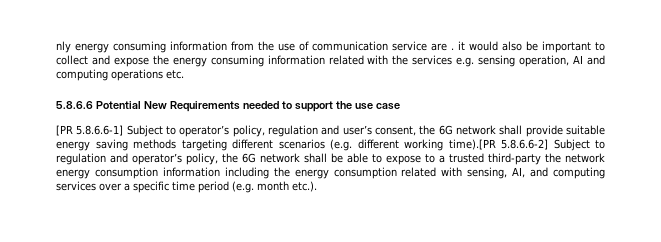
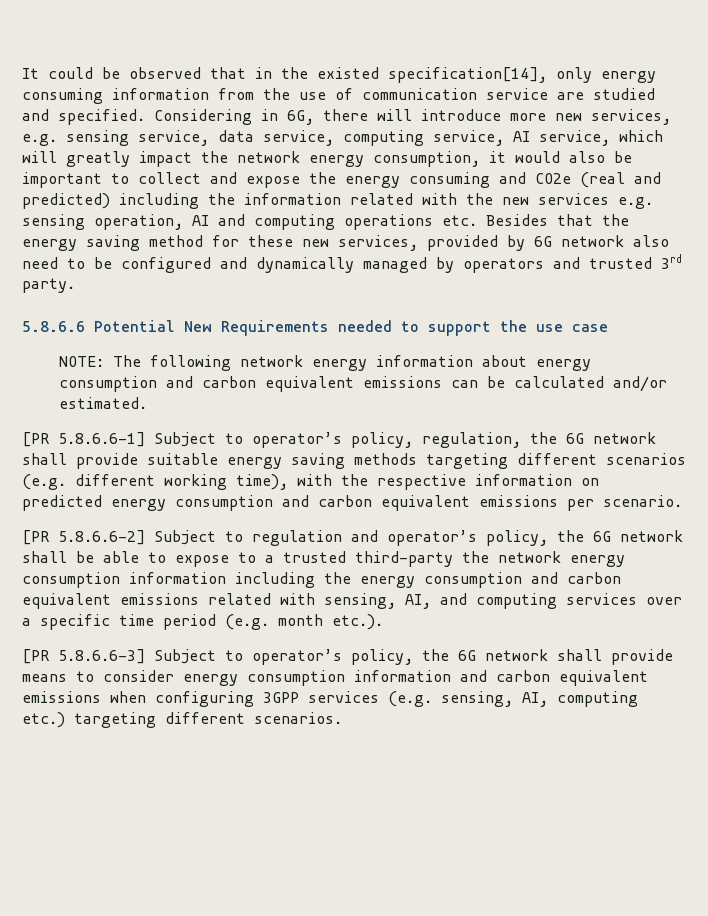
[56,41,71,53] nly -> [22,67,592,83] It could be observed that in the existed specification[14], only
[451,48,454,50] . -> [593,88,655,100] [22,109,671,125] [22,130,663,146] [22,151,480,167] studied and specified. Considering in 6G, there will introduce more new services, e.g. sensing service, data service, computing service, AI service, which will greatly impact the network energy consumption,
(264, 61) none -> [499,172,661,188] [22,193,235,209] and CO2e (real and predicted) including the
(409, 60) none -> [502,197,529,205] new
(184, 74) none -> [486,214,629,226] [22,235,669,251] [22,254,682,273] [22,278,75,293] Besides that the energy saving method for these new services, provided by 6G network also need to be configured and dynamically managed by operators and trusted 3rd party.
(400, 106) none -> [59,355,592,371] [59,376,668,392] [59,397,148,409] // NOTE: The following network energy information about energy consumption and carbon equivalent emissions can be calculated and/or estimated.
[268,125,416,137] regulation and user’s consent, -> [422,432,521,448] regulation,
[448,139,496,150] time).[PR -> [236,474,599,490] [22,495,682,511] [22,530,49,545] time), with the respective information on predicted energy consumption and carbon equivalent emissions per scenario. // [PR
(397, 173) none -> [531,572,621,584] [22,593,199,609] and carbon equivalent emissions
(317, 186) none -> [22,649,673,665] [22,670,648,686] [22,691,638,707] [22,712,342,728] // [PR 5.8.6.6-3] Subject to operator’s policy, the 6G network shall provide means to consider energy consumption information and carbon equivalent emissions when configuring 3GPP services (e.g. sensing, AI, computing etc.) targeting different scenarios.

